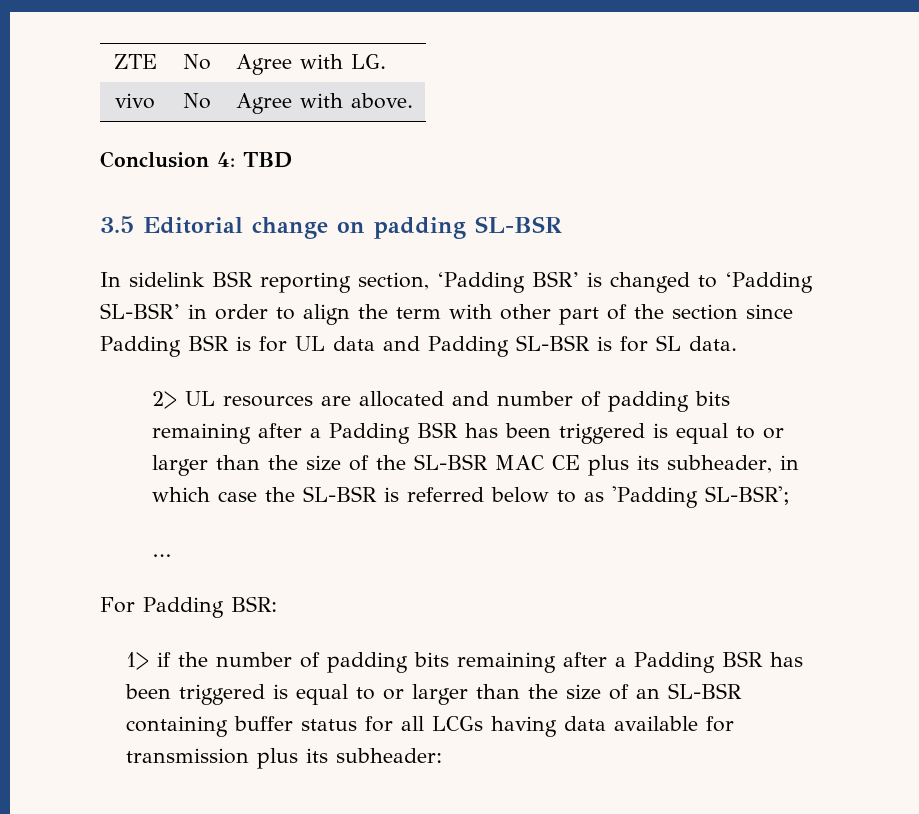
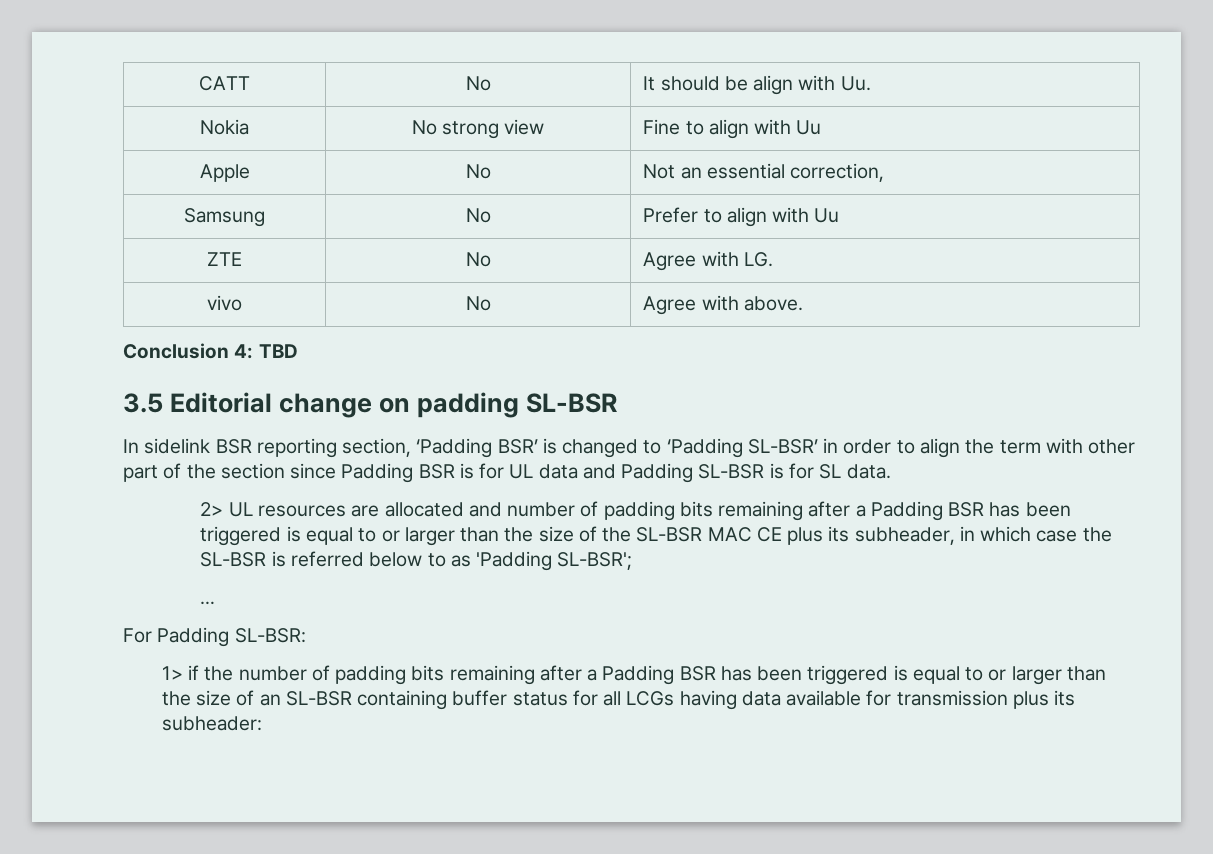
(113, 61) none -> [199,76,250,91] [465,76,491,91] [643,75,871,95] [200,119,249,135] [411,119,545,139] [643,119,822,139] [199,164,250,182] [465,164,491,179] [643,163,885,182] [184,208,265,227] [465,208,491,223] [643,207,840,227] CATT | No | It should be align with Uu. // Nokia | No strong view | Fine to align with Uu // Apple | No | Not an essential correction, // Samsung | No | Prefer to align with Uu //
[230,596,277,612] BSR: -> [234,628,306,643] SL-BSR:

